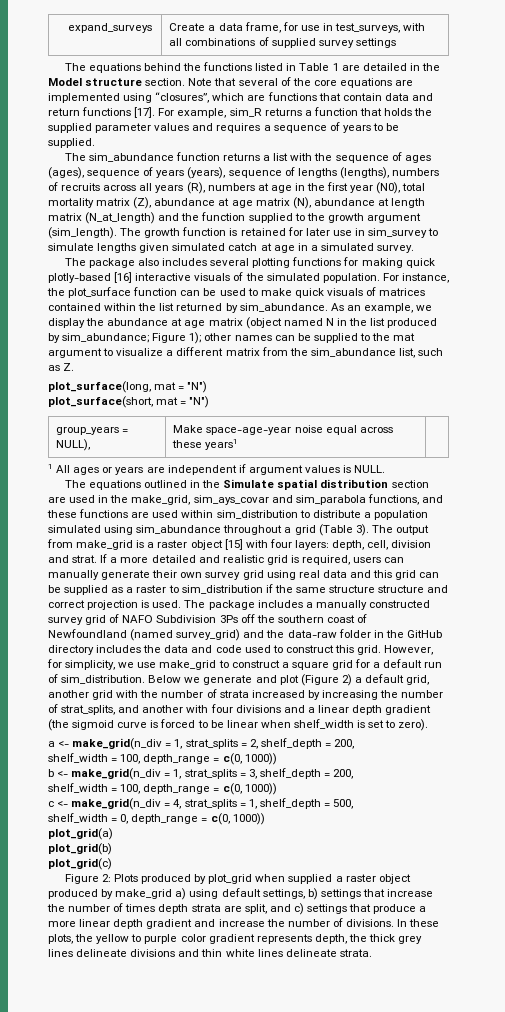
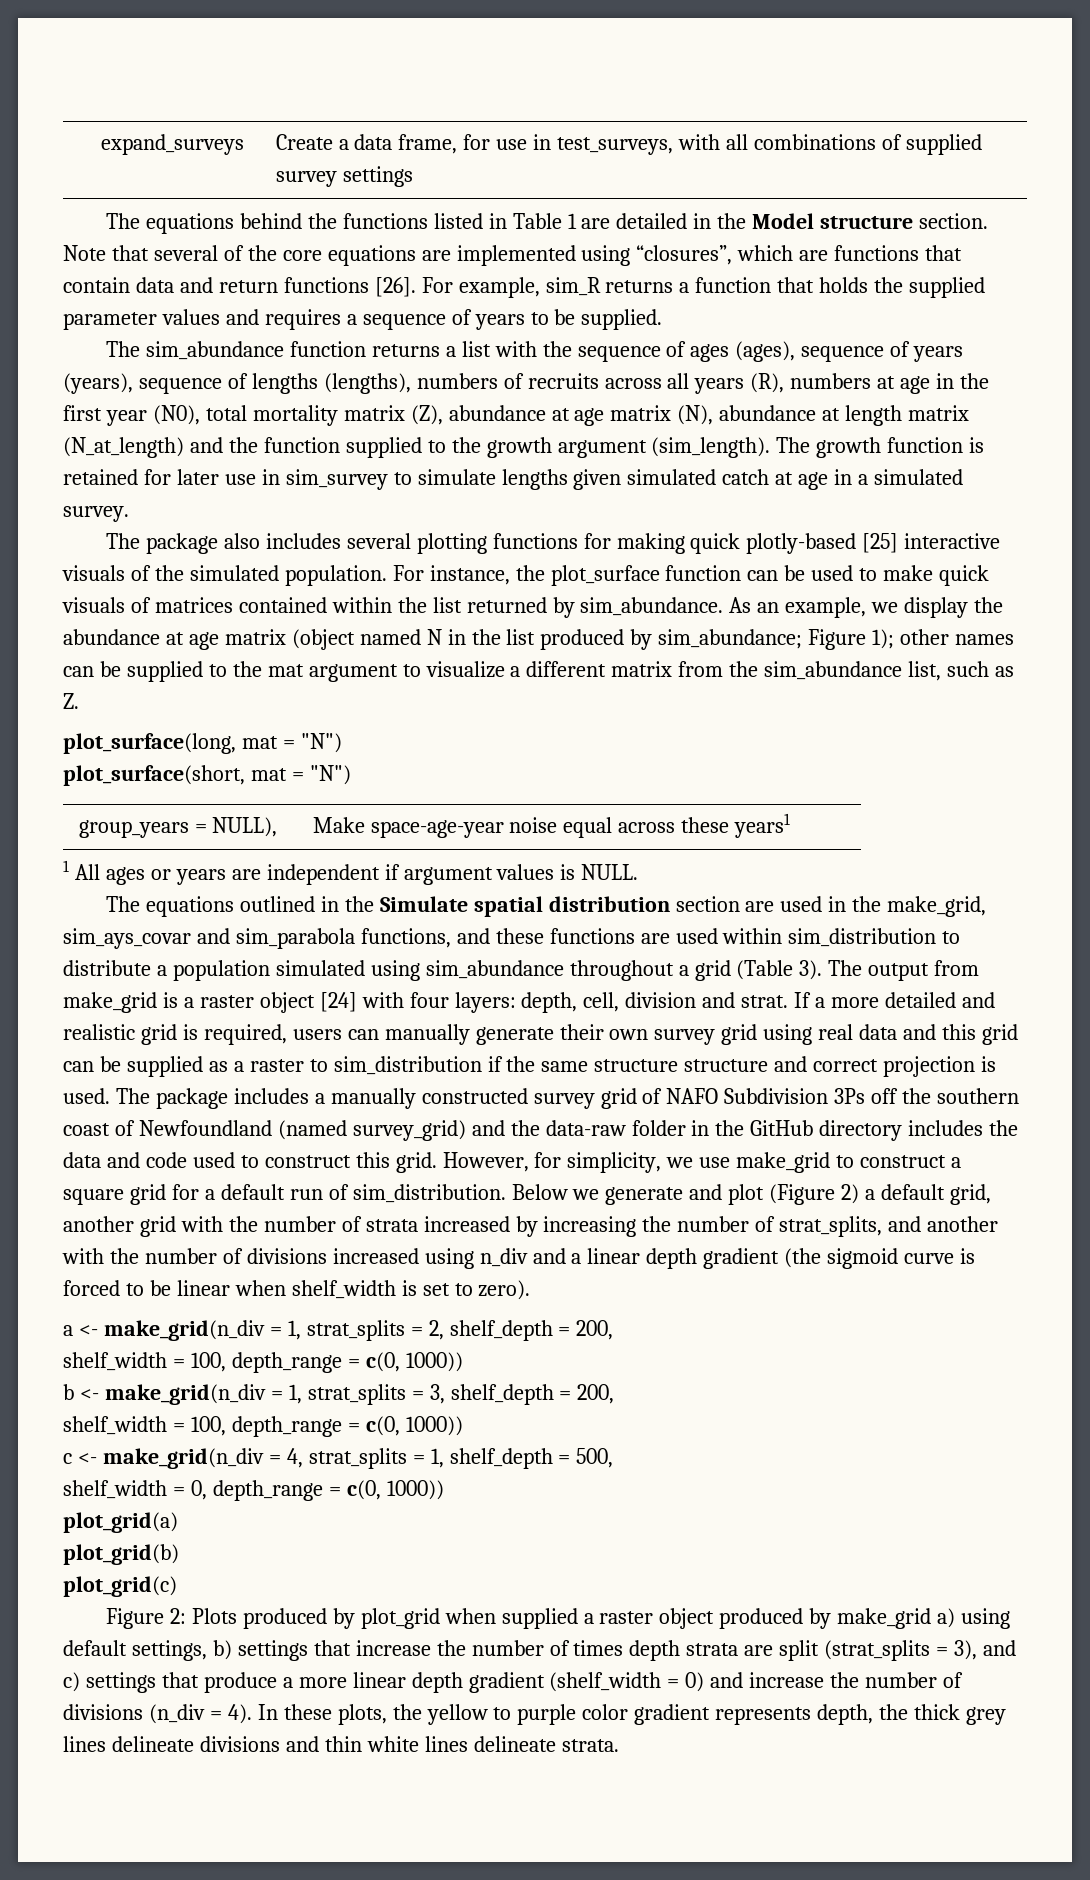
[134,107,156,118] [17]. -> [374,277,416,297] [26].
[114,272,133,283] [16] -> [862,533,899,553] [25]
[224,539,243,550] [15] -> [319,992,357,1012] [24]
[210,704,281,713] four divisions -> [109,1248,528,1269] the number of divisions increased using n_div
[244,904,267,914] split, -> [779,1640,978,1661] split (strat_splits = 3),
(193, 924) none -> [549,1672,705,1692] (shelf_width = 0)
[345,919,394,927] divisions. -> [63,1704,252,1724] divisions (n_div = 4).

